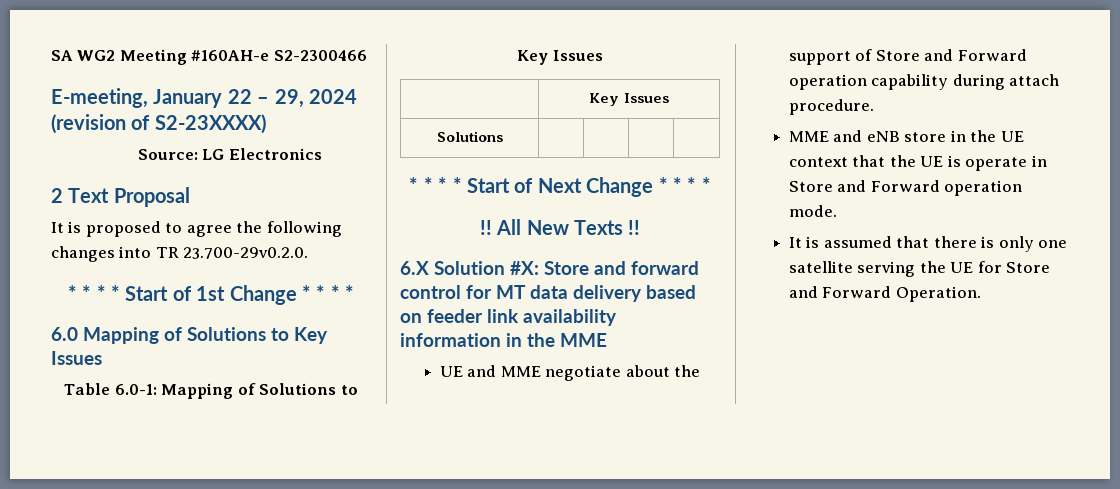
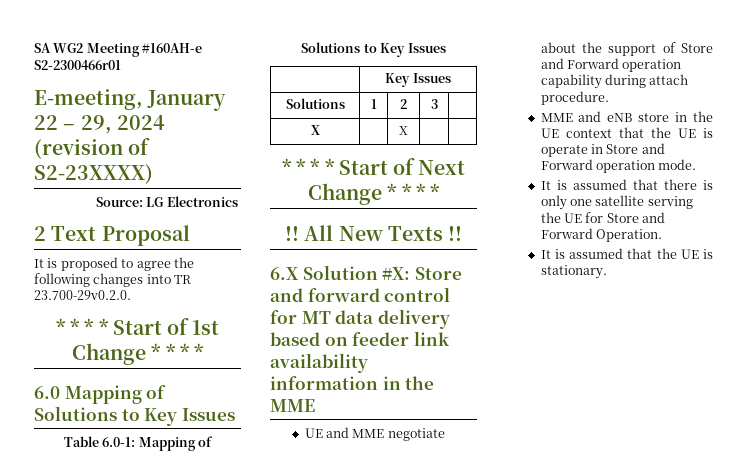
[273,50,367,61] S2-2300466 -> [34,60,121,70] S2-2300466r01
(503, 136) | -> [370,99,377,109] [400,99,407,109] [430,99,438,109] [310,125,320,135] [399,126,408,135] 1 | 2 | 3 | // X | | X
(981, 294) none -> [540,248,713,259] [540,265,607,279] // It is assumed that the UE is stationary.

